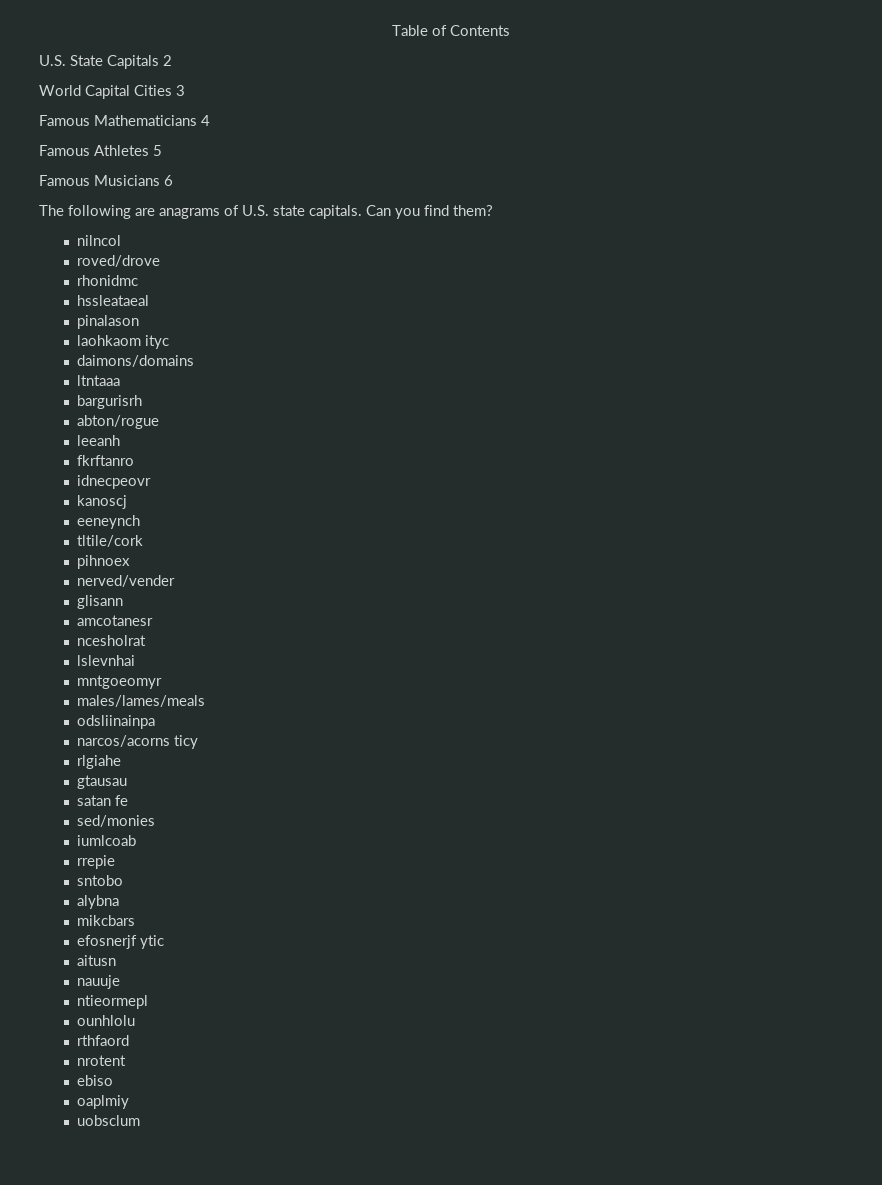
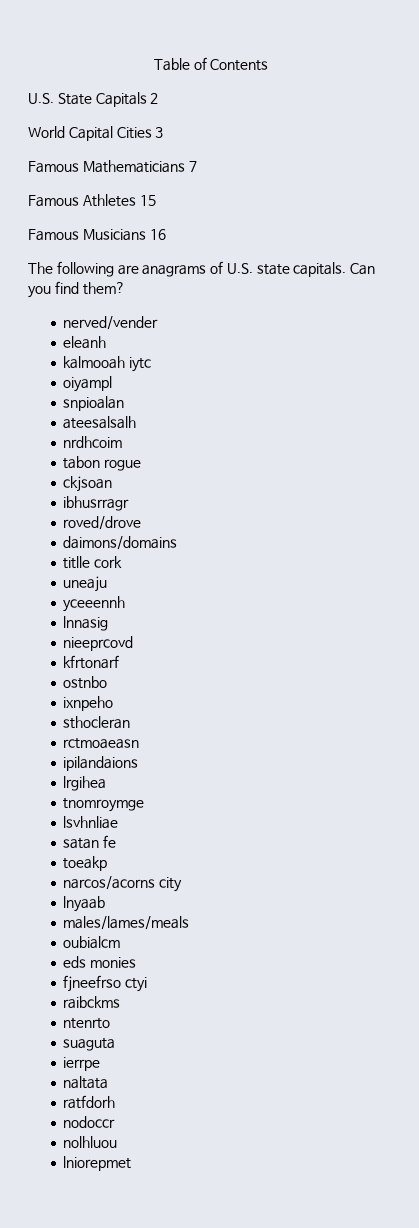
[201,115,210,126] 4 -> [188,161,197,172] 7
[153,145,162,156] 5 -> [139,195,156,206] 15
[164,175,173,186] 6 -> [149,229,166,240] 16
[77,235,122,246] [77,255,161,267] [77,275,139,286] [77,295,150,306] [77,315,140,329] [77,335,170,349] [77,355,195,367] [77,375,121,386] [77,395,143,409] [77,415,160,429] [77,435,121,446] [77,455,135,466] [77,475,152,489] [77,495,128,509] [77,515,141,529] [77,535,144,547] [77,555,131,569] [77,575,176,587] [77,595,124,609] [77,615,154,626] [77,635,147,646] [77,655,136,666] [77,675,163,689] [77,695,206,707] [77,715,156,729] [77,735,199,749] [77,755,122,769] [77,775,128,789] [77,795,129,806] [77,815,156,827] [77,835,137,846] [77,855,116,869] [77,875,124,886] [77,895,120,909] [77,915,136,926] [77,935,165,949] [77,955,117,966] [77,975,121,989] [77,995,149,1009] [77,1015,136,1026] [77,1035,130,1046] [77,1055,127,1066] [77,1075,114,1086] [77,1095,130,1109] [77,1115,141,1126] nilncol // roved/drove // rhonidmc // hssleataeal // pinalason // laohkaom ityc // daimons/domains // ltntaaa // bargurisrh // abton/rogue // leeanh // fkrftanro // idnecpeovr // kanoscj // eeneynch // tltile/cork // pihnoex // nerved/vender // glisann // amcotanesr // ncesholrat // lslevnhai // mntgoeomyr // males/lames/meals // odsliinainpa // narcos/acorns ticy // rlgiahe // gtausau // satan fe // sed/monies // iumlcoab // rrepie // sntobo // alybna // mikcbars // efosnerjf ytic // aitusn // nauuje // ntieormepl // ounhlolu // rthfaord // nrotent // ebiso // oaplmiy // uobsclum -> [63,316,159,330] [63,336,107,349] [63,356,152,372] [63,376,113,392] [63,396,125,411] [63,416,137,429] [63,436,123,448] [63,456,142,471] [63,476,113,492] [63,496,130,511] [63,516,142,530] [63,536,178,550] [63,556,123,569] [63,576,108,592] [63,596,126,612] [63,616,109,631] [63,636,134,651] [63,655,120,669] [63,676,108,689] [63,696,114,711] [63,716,131,729] [63,738,140,749] [63,756,139,771] [63,776,107,791] [63,798,145,812] [63,816,119,829] [63,835,117,849] [63,856,108,871] [63,876,183,892] [63,896,106,912] [63,916,190,930] [63,936,121,949] [63,956,137,968] [63,975,148,992] [63,996,121,1009] [63,1018,111,1029] [63,1038,116,1051] [63,1057,101,1071] [63,1076,109,1089] [63,1095,116,1109] [63,1116,116,1128] [63,1136,118,1148] [63,1156,132,1171] nerved/vender // eleanh // kalmooah iytc // oiyampl // snpioalan // ateesalsalh // nrdhcoim // tabon rogue // ckjsoan // ibhusrragr // roved/drove // daimons/domains // titlle cork // uneaju // yceeennh // lnnasig // nieeprcovd // kfrtonarf // ostnbo // ixnpeho // sthocleran // rctmoaeasn // ipilandaions // lrgihea // tnomroymge // lsvhnliae // satan fe // toeakp // narcos/acorns city // lnyaab // males/lames/meals // oubialcm // eds monies // fjneefrso ctyi // raibckms // ntenrto // suaguta // ierrpe // naltata // ratfdorh // nodoccr // nolhluou // lniorepmet

